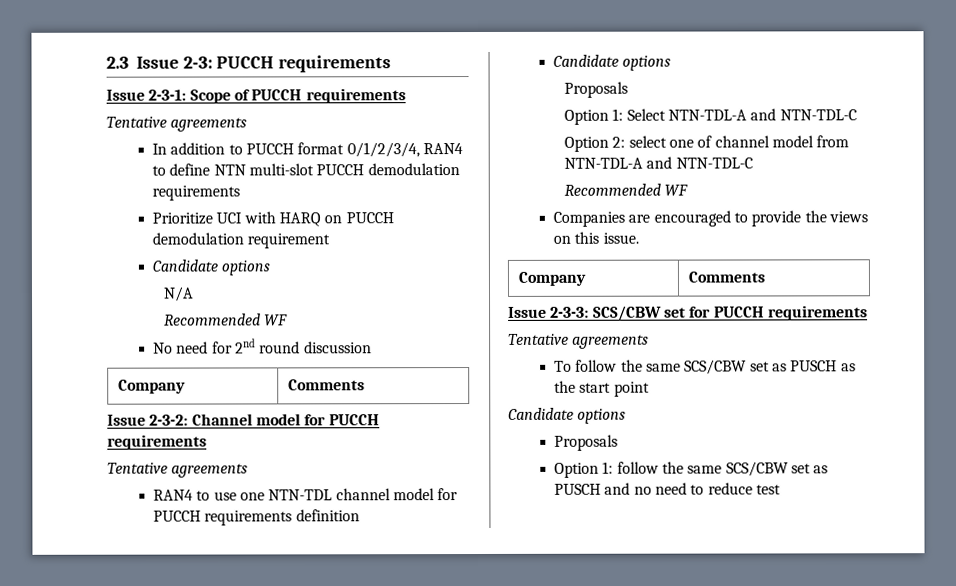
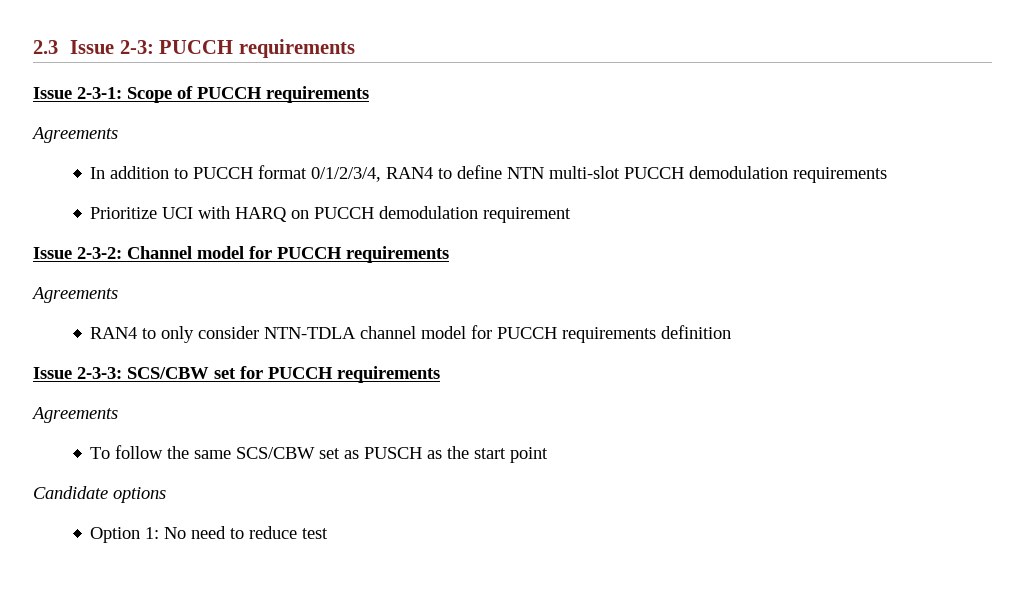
[106,116,248,132] Tentative agreements -> [31,127,118,143] Agreements
[152,259,271,276] [163,286,195,302] [164,313,289,326] [153,338,372,354] [117,379,186,394] [287,379,365,391] // Candidate options // N/A // Recommended WF // No need for 2nd round discussion // Company | Comments -> (572, 215) none
[107,462,249,478] [153,489,333,501] Tentative agreements // RAN4 to use one NTN-TDL -> [31,287,118,303] [90,326,357,343] Agreements // RAN4 to only consider NTN-TDLA
[553,54,672,71] [564,81,629,98] [564,108,857,125] [564,135,850,152] [564,156,753,169] [564,183,689,196] [553,210,869,227] [553,231,639,244] [517,271,586,286] [687,271,765,283] // Candidate options // Proposals // Option 1: Select NTN-TDL-A and NTN-TDL-C // Option 2: select one of channel model from NTN-TDL-A and NTN-TDL-C // Recommended WF // Companies are encouraged to provide the views on this issue. // Company | Comments -> (732, 332) none
[508,333,650,349] Tentative agreements -> [31,407,118,423] Agreements
[554,434,619,451] [554,461,829,478] [554,482,652,495] // Proposals // Option 1: follow the same SCS/CBW set as PUSCH and no -> [90,527,187,543] // Option 1: No

